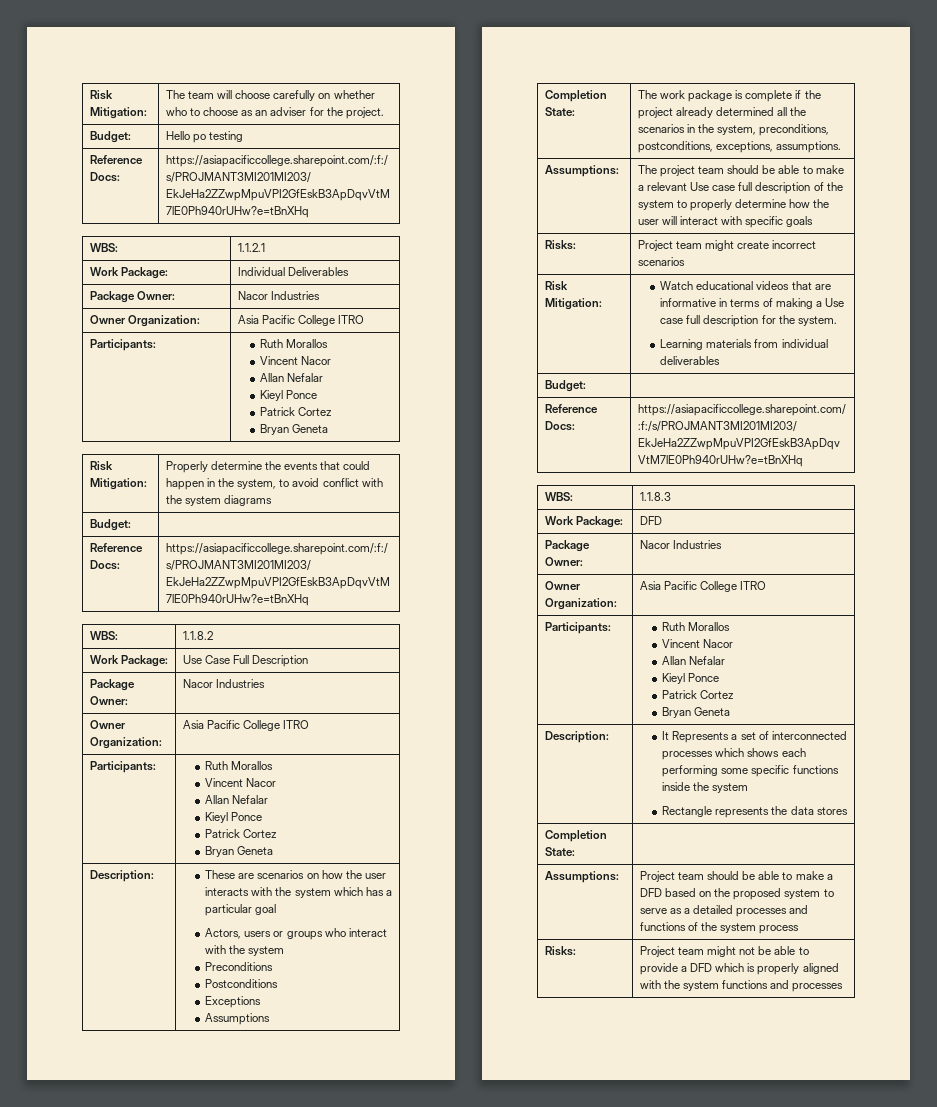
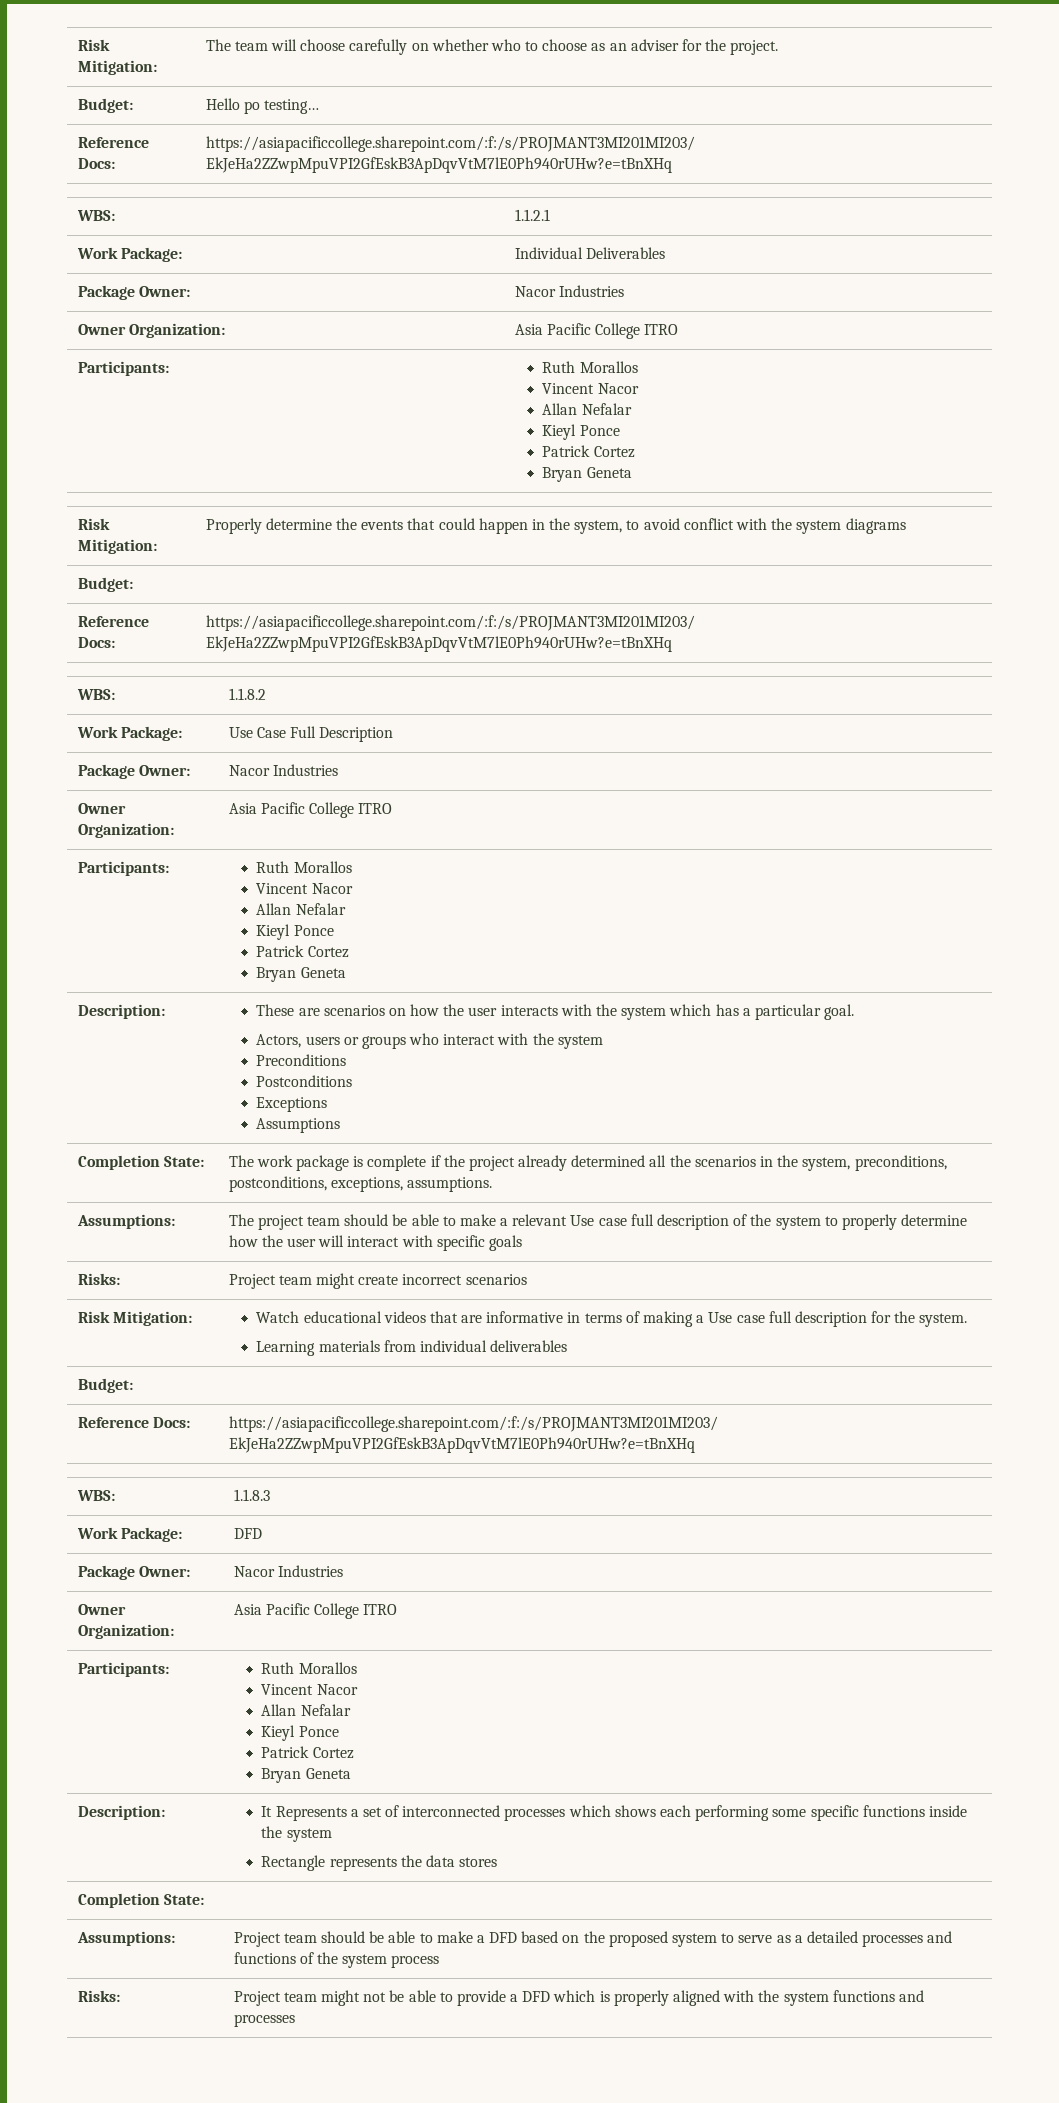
[209,131,244,142] testing -> [263,99,319,114] testing…
[255,904,277,915] goal -> [824,1004,855,1020] goal.

